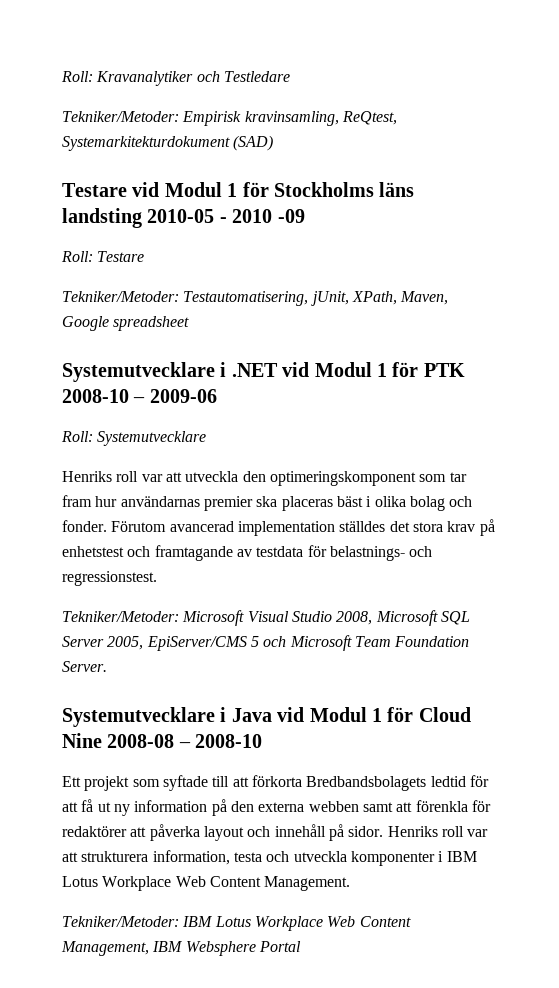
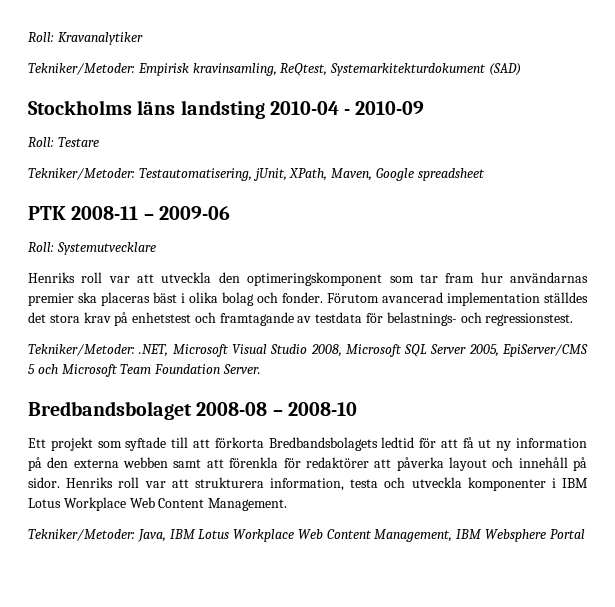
[196,71,290,82] och Testledare -> (143, 38) none
[62,182,415,197] [62,208,305,228] Testare vid Modul 1 för Stockholms läns landsting 2010-05 - 2010 -09 -> [28,100,425,119] Stockholms läns landsting 2010-04 - 2010-09
[62,362,465,382] [62,389,129,403] Systemutvecklare i .NET vid Modul 1 för PTK 2008-10 -> [28,206,139,220] PTK 2008-11
(179, 616) none -> [139,344,169,357] .NET,
[62,707,471,727] [62,733,102,748] Systemutvecklare i Java vid Modul 1 för Cloud Nine -> [28,401,192,420] Bredbandsbolaget
(179, 921) none -> [137,529,166,542] Java,

